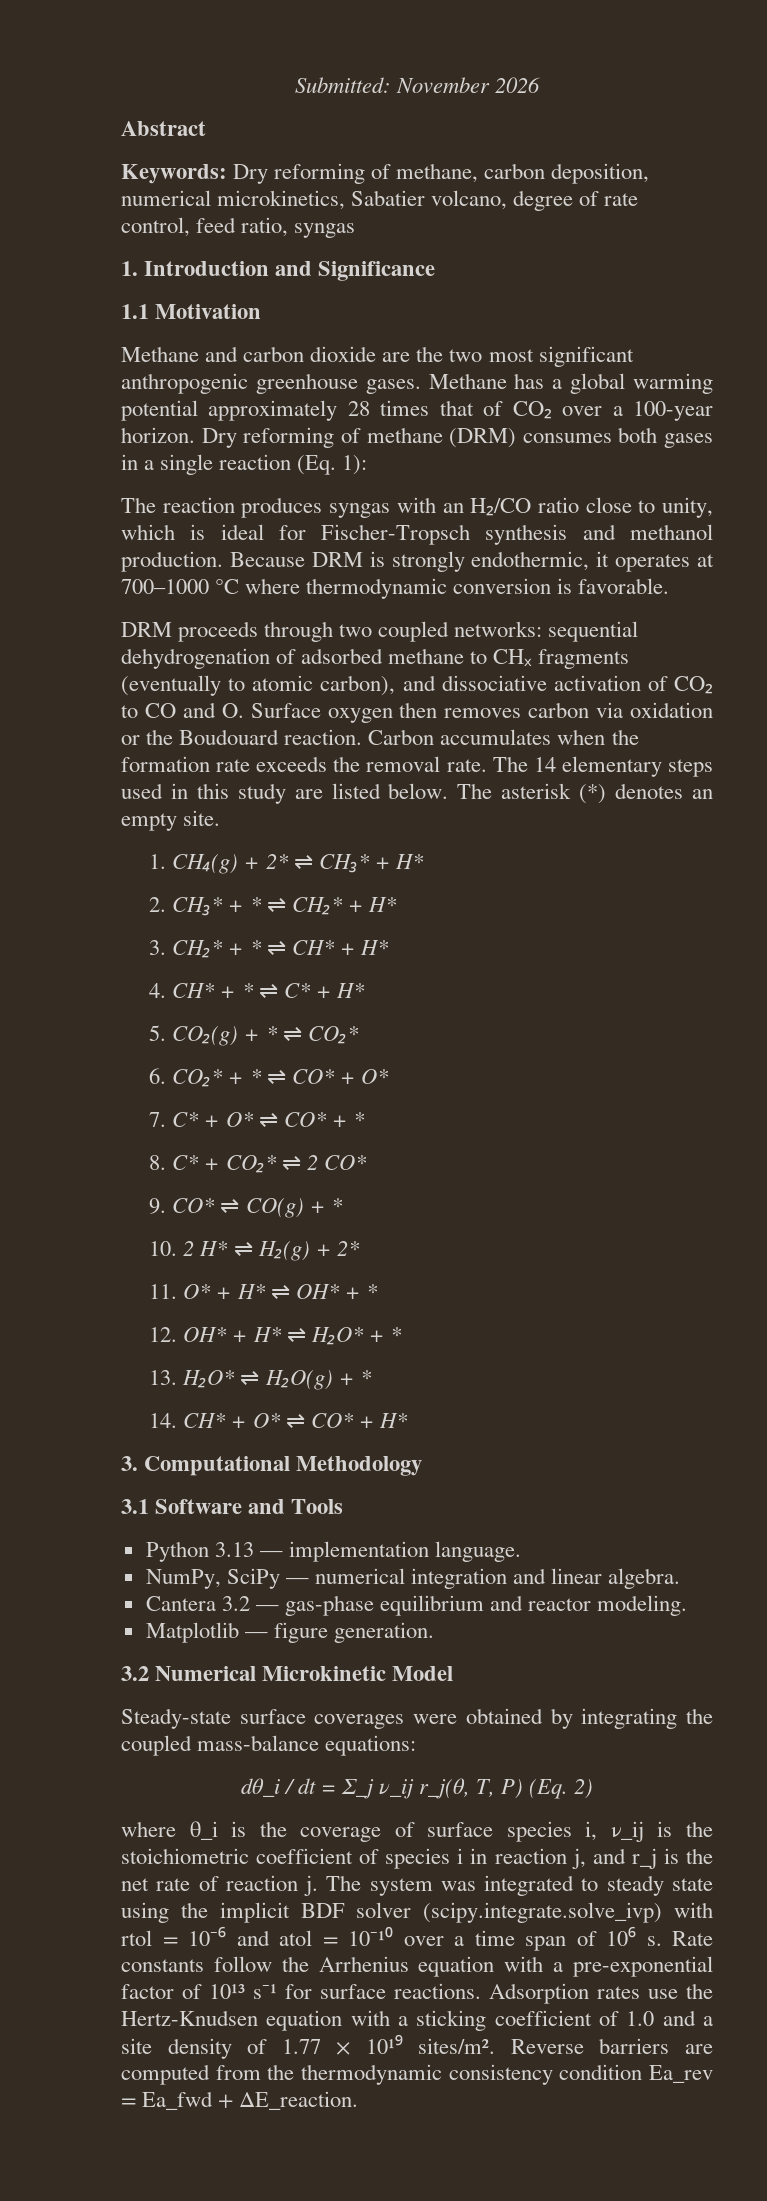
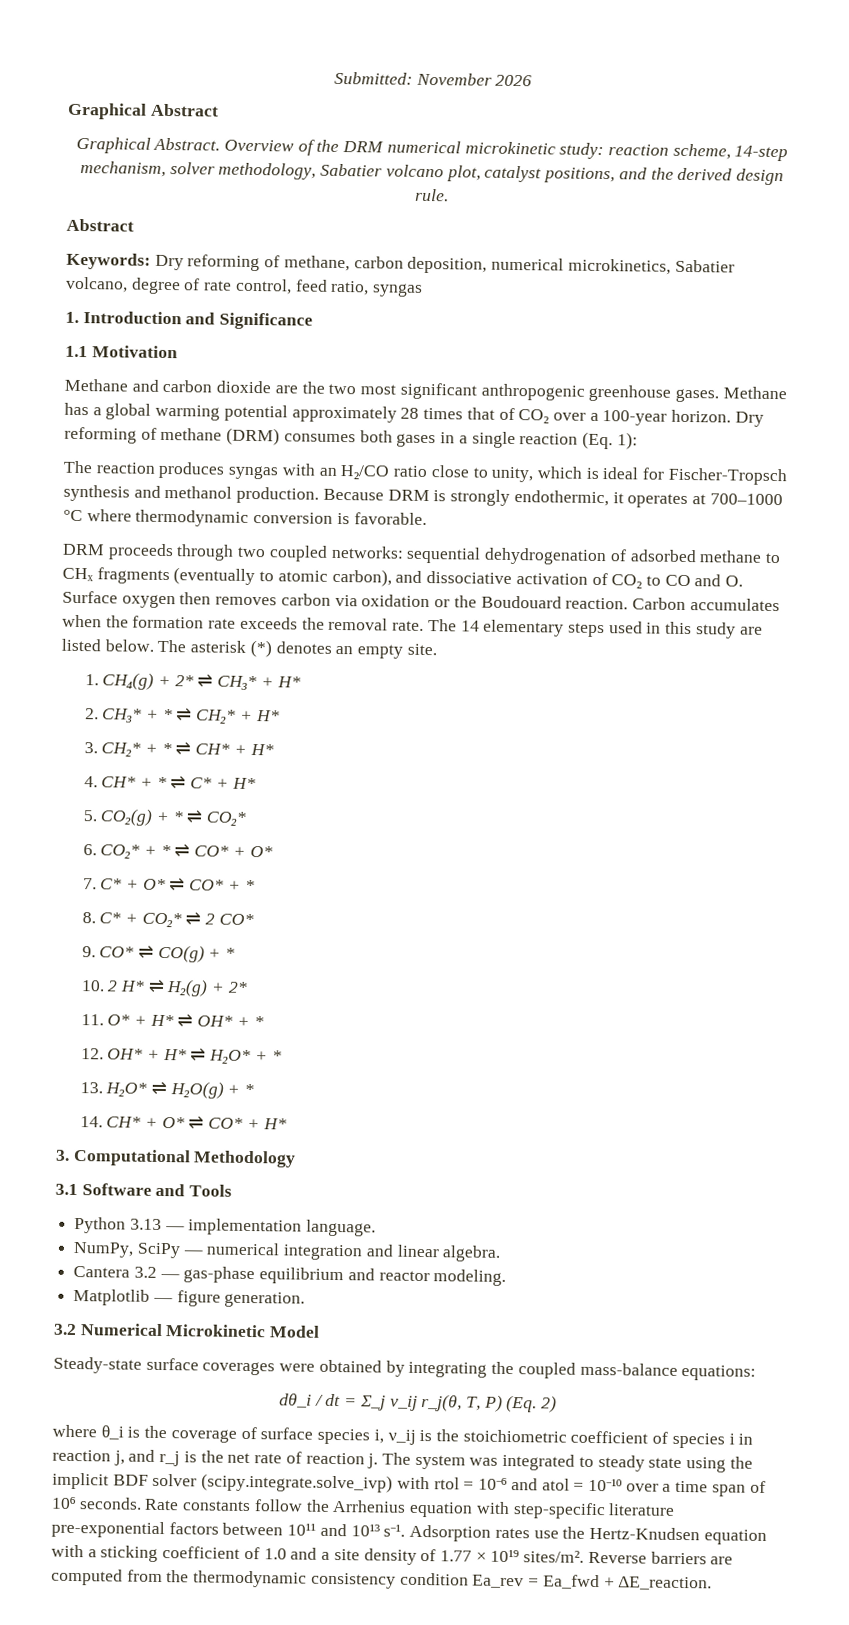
(541, 85) none -> [67,102,219,120] [75,136,789,162] [80,160,784,186] [415,188,449,202] // Graphical Abstract // Graphical Abstract. Overview of the DRM numerical microkinetic study: reaction scheme, 14-step mechanism, solver methodology, Sabatier volcano plot, catalyst positions, and the derived design rule.
[646,1936,662,1946] s. -> [78,1497,142,1510] seconds.
[553,1956,714,1977] [121,1983,481,1999] a pre-exponential factor of 10¹³ s⁻¹ for surface reactions. -> [512,1502,676,1520] [51,1520,406,1539] step-specific literature pre-exponential factors between 10¹¹ and 10¹³ s⁻¹.

